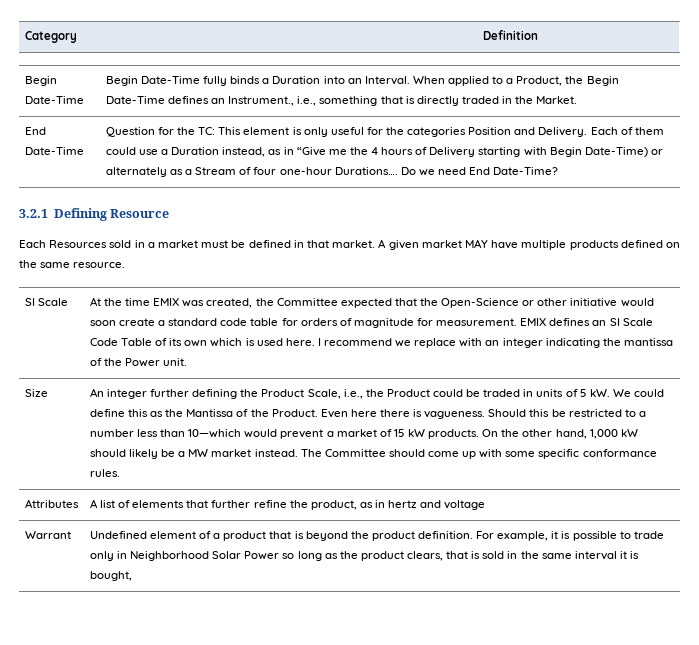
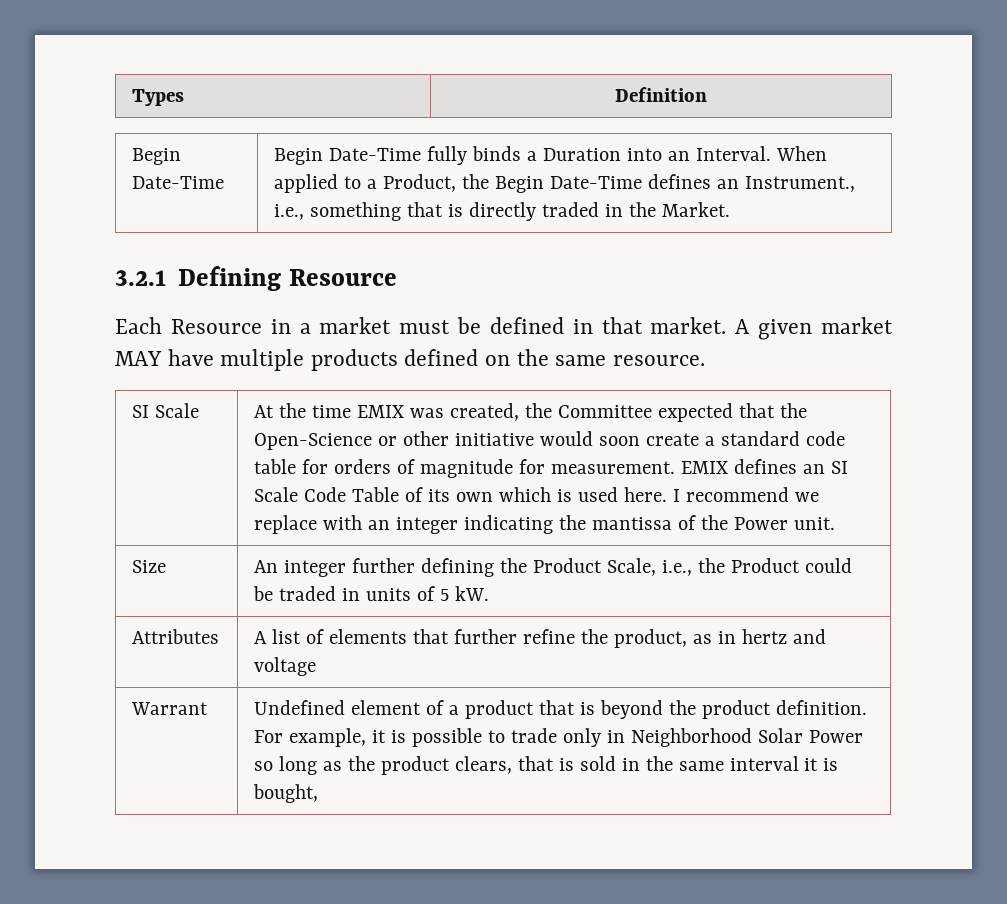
[24,31,77,43] Category -> [132,89,185,106] Types
[24,127,46,135] [24,147,84,155] [105,127,664,137] [105,147,663,157] [105,167,559,177] // End Date-Time | Question for the TC: This element is only useful for the categories Position and Delivery. Each of them could use a Duration instead, as in “Give me the 4 hours of Delivery starting with Begin Date-Time) or alternately as a Stream of four one-hour Durations…. Do we need End Date-Time? -> (730, 209) none
[49,240,132,248] Resources sold -> [170,319,262,334] Resource
[612,389,664,397] [89,409,646,419] [89,429,638,439] [89,449,657,459] [89,469,120,477] We could define this as the Mantissa of the Product. Even here there is vagueness. Should this be restricted to a number less than 10—which would prevent a market of 15 kW products. On the other hand, 1,000 kW should likely be a MW market instead. The Committee should come up with some specific conformance rules. -> (489, 593) none

